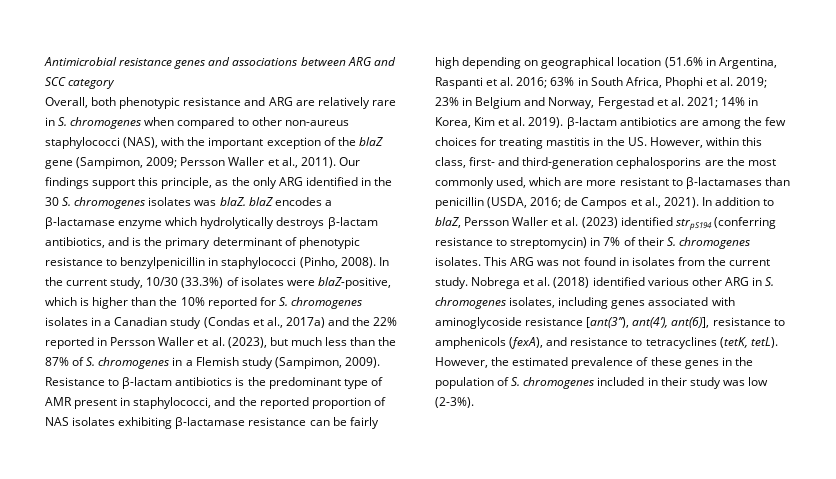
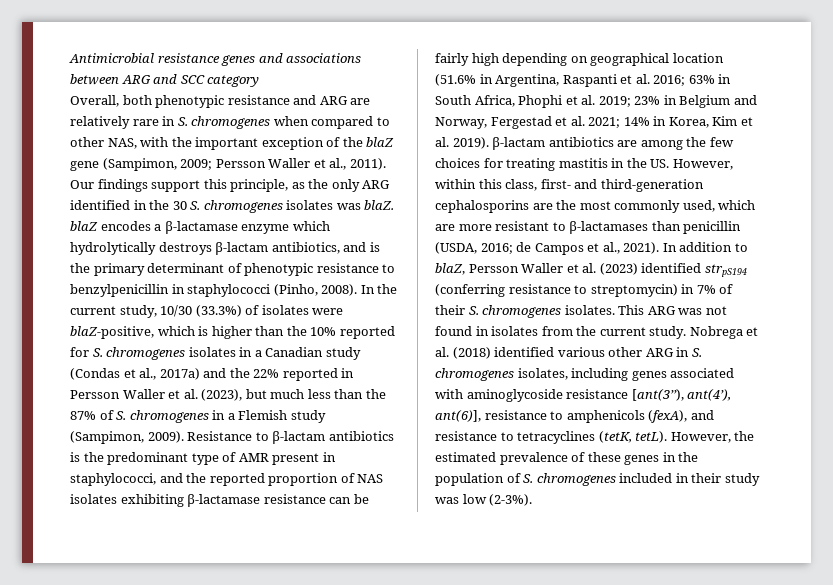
[284,120,349,126] [45,137,159,149] non-aureus staphylococci (NAS), -> [107,138,137,149] NAS,

